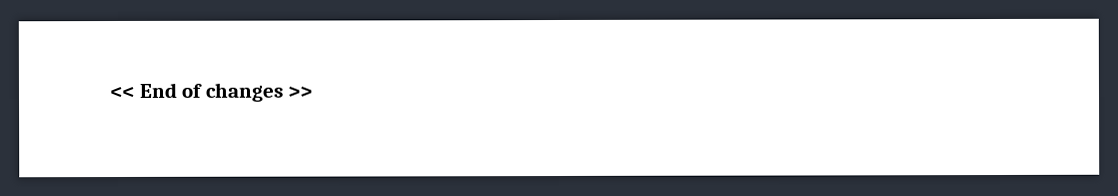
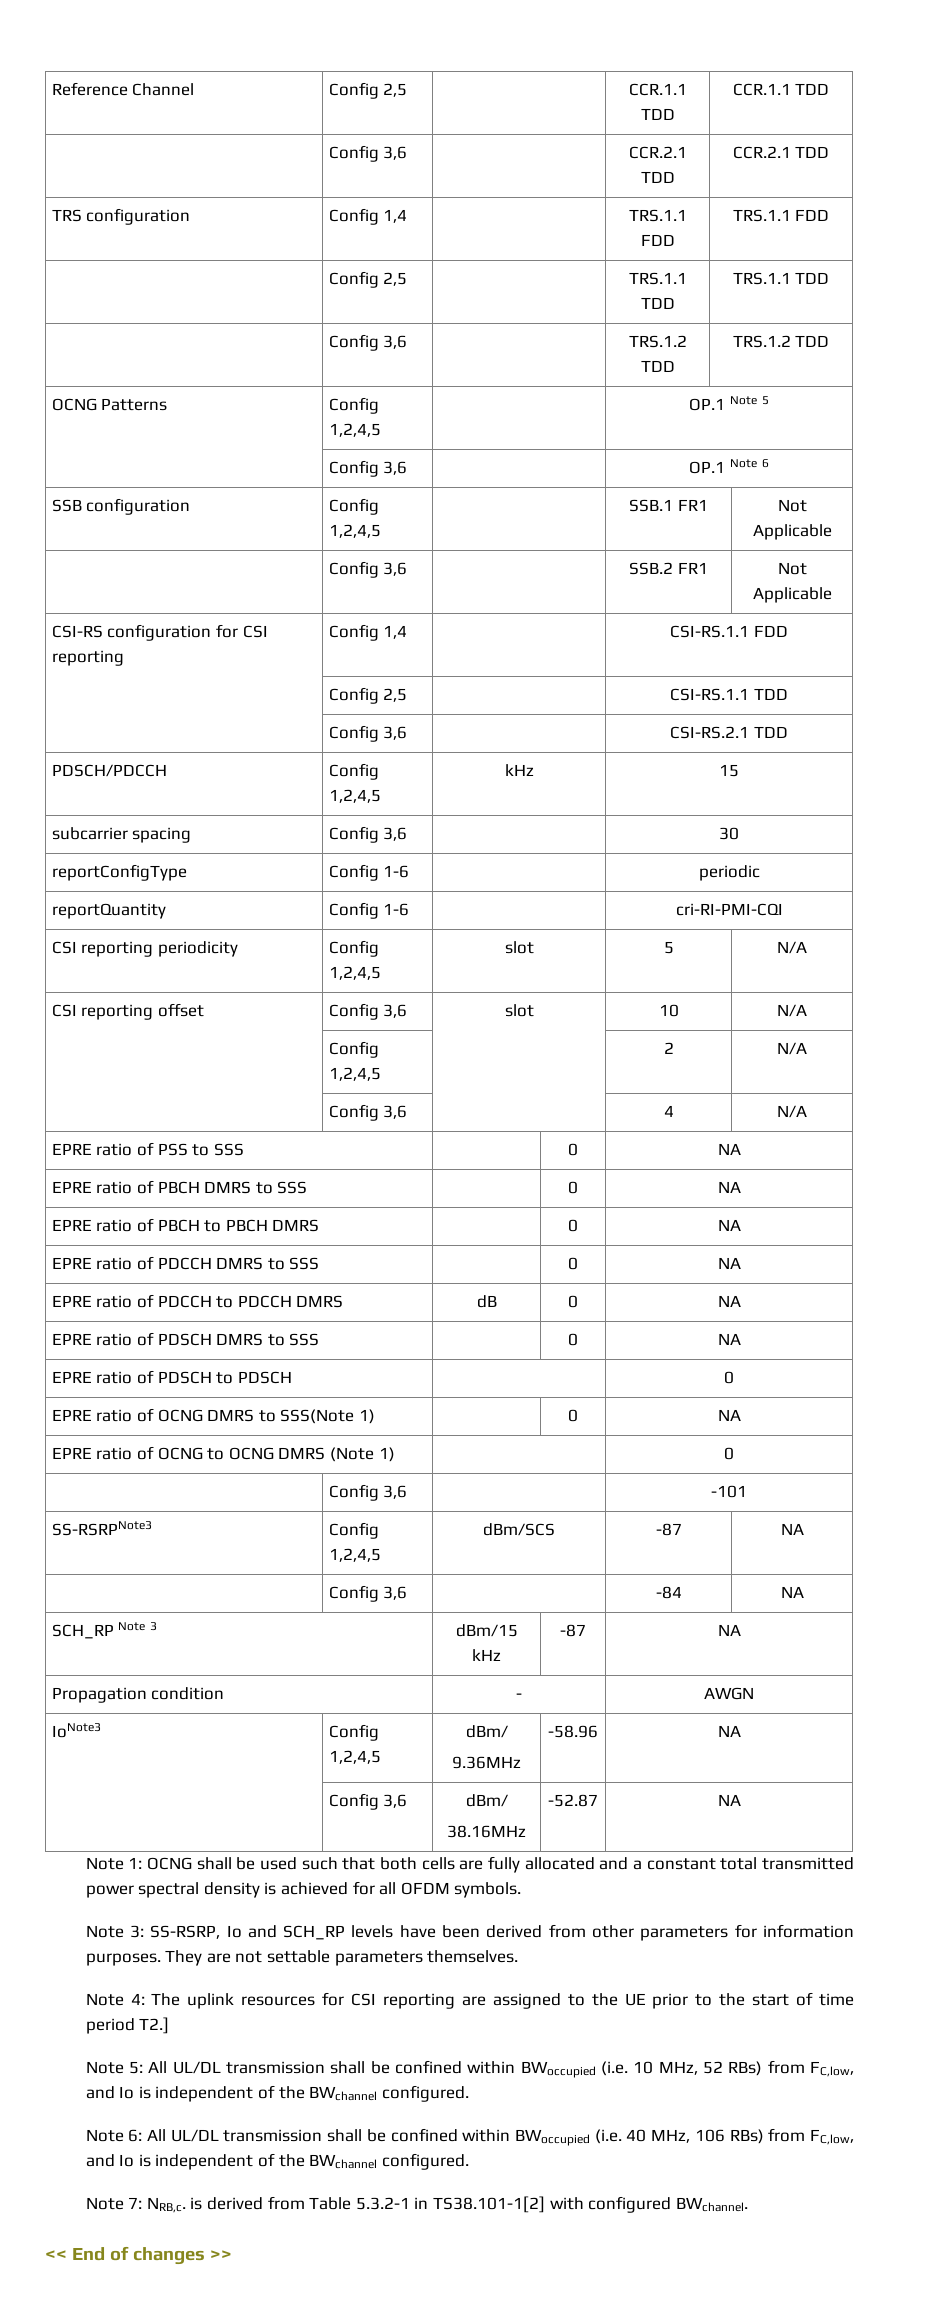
(109, 92) none -> [51,82,195,96] [328,82,408,99] [628,83,687,96] [640,108,675,120] [732,83,830,96] [328,145,408,162] [628,146,687,159] [640,171,675,183] [732,146,830,159] [51,208,191,225] [328,208,408,225] [628,209,687,222] [640,234,675,246] [732,209,830,222] [328,271,408,288] [628,272,687,285] [640,297,675,309] [732,272,830,285] [328,334,408,351] [628,335,687,348] [640,360,675,372] [732,335,830,348] [51,398,168,411] [328,397,379,414] [328,423,381,437] [689,396,769,411] [328,460,408,477] [689,459,769,474] [51,498,191,515] [328,498,379,515] [328,524,381,538] [629,499,708,512] [777,499,807,512] [752,524,832,540] [328,561,408,578] [629,562,708,575] [777,562,807,575] [752,587,832,603] [51,624,268,641] [51,650,124,666] [328,624,408,641] [670,625,788,638] [328,687,408,704] [670,688,788,701] [328,725,408,742] [670,726,788,739] [51,764,167,777] [328,763,379,780] [328,789,381,803] [504,764,534,776] [719,764,739,777] [51,827,192,843] [328,826,408,843] [719,827,739,840] [51,864,187,881] [328,864,410,881] [698,865,760,881] [51,903,166,919] [328,902,410,919] [675,903,783,916] [51,941,239,957] [328,940,379,957] [328,966,381,980] [504,941,534,954] [663,941,674,954] [777,941,807,954] [51,1003,205,1020] [328,1003,408,1020] [504,1004,534,1017] [658,1004,679,1017] [777,1004,807,1017] [328,1041,379,1058] [328,1067,381,1081] [663,1042,674,1054] [777,1042,807,1055] [328,1104,408,1121] [663,1105,674,1117] [777,1105,807,1118] [51,1142,244,1156] [568,1143,578,1156] [717,1143,741,1155] [51,1180,308,1194] [568,1181,578,1194] [717,1181,741,1193] [51,1218,320,1232] [568,1219,578,1232] [717,1219,741,1231] [51,1256,320,1270] [568,1257,578,1270] [717,1257,741,1269] [51,1294,344,1308] [476,1295,497,1308] [568,1295,578,1308] [717,1295,741,1307] [51,1332,320,1346] [568,1333,578,1346] [717,1333,741,1345] [51,1370,292,1384] [724,1371,734,1384] [51,1408,376,1424] [568,1409,578,1422] [717,1409,741,1421] [51,1446,395,1462] [724,1447,734,1460] [328,1484,408,1501] [711,1485,747,1498] [51,1521,152,1536] [328,1522,379,1539] [328,1548,381,1562] [483,1523,555,1536] [655,1523,682,1536] [780,1523,804,1535] [328,1585,408,1602] [655,1586,682,1599] [780,1586,804,1598] [51,1622,158,1639] [455,1624,518,1637] [472,1649,501,1661] [560,1624,586,1637] [717,1624,741,1636] [51,1687,225,1703] [516,1693,522,1699] [704,1687,754,1700] [51,1723,101,1738] [328,1724,379,1741] [328,1750,381,1764] [465,1725,508,1738] [452,1756,521,1769] [548,1725,598,1738] [717,1725,741,1737] [328,1793,408,1810] [465,1794,508,1807] [447,1825,526,1838] [548,1794,598,1807] [717,1794,741,1806] [85,1856,855,1873] [85,1881,522,1898] [85,1924,854,1941] [85,1950,519,1966] [85,1992,854,2009] [85,2017,170,2034] [85,2060,854,2078] [85,2085,469,2102] [85,2128,854,2146] [85,2153,469,2170] [85,2196,748,2213] Reference Channel | Config 2,5 | | CCR.1.1 TDD | CCR.1.1 TDD // | Config 3,6 | | CCR.2.1 TDD | CCR.2.1 TDD // TRS configuration | Config 1,4 | | TRS.1.1 FDD | TRS.1.1 FDD // | Config 2,5 | | TRS.1.1 TDD | TRS.1.1 TDD // | Config 3,6 | | TRS.1.2 TDD | TRS.1.2 TDD // OCNG Patterns | Config 1,2,4,5 | | OP.1 Note 5 // | Config 3,6 | | OP.1 Note 6 // SSB configuration | Config 1,2,4,5 | | SSB.1 FR1 | Not Applicable // | Config 3,6 | | SSB.2 FR1 | Not Applicable // CSI-RS configuration for CSI reporting | Config 1,4 | | CSI-RS.1.1 FDD // | Config 2,5 | | CSI-RS.1.1 TDD // | Config 3,6 | | CSI-RS.2.1 TDD // PDSCH/PDCCH | Config 1,2,4,5 | kHz | 15 // subcarrier spacing | Config 3,6 | | 30 // reportConfigType | Config 1-6 | | periodic // reportQuantity | Config 1-6 | | cri-RI-PMI-CQI // CSI reporting periodicity | Config 1,2,4,5 | slot | 5 | N/A // CSI reporting offset | Config 3,6 | slot | 10 | N/A // | Config 1,2,4,5 | | 2 | N/A // | Config 3,6 | | 4 | N/A // EPRE ratio of PSS to SSS | | 0 | NA // EPRE ratio of PBCH DMRS to SSS | | 0 | NA // EPRE ratio of PBCH to PBCH DMRS | | 0 | NA // EPRE ratio of PDCCH DMRS to SSS | | 0 | NA // EPRE ratio of PDCCH to PDCCH DMRS | dB | 0 | NA // EPRE ratio of PDSCH DMRS to SSS | | 0 | NA // EPRE ratio of PDSCH to PDSCH | | 0 // EPRE ratio of OCNG DMRS to SSS(Note 1) | | 0 | NA // EPRE ratio of OCNG to OCNG DMRS (Note 1) | | 0 // | Config 3,6 | | -101 // SS-RSRPNote3 | Config 1,2,4,5 | dBm/SCS | -87 | NA // | Config 3,6 | | -84 | NA // SCH_RP Note 3 | dBm/15 kHz | -87 | NA // Propagation condition | - | AWGN // IoNote3 | Config 1,2,4,5 | dBm/ // 9.36MHz | -58.96 | NA // | Config 3,6 | dBm/ // 38.16MHz | -52.87 | NA // Note 1: OCNG shall be used such that both cells are fully allocated and a constant total transmitted power spectral density is achieved for all OFDM symbols. // Note 3: SS-RSRP, Io and SCH_RP levels have been derived from other parameters for information purposes. They are not settable parameters themselves. // Note 4: The uplink resources for CSI reporting are assigned to the UE prior to the start of time period T2.] // Note 5: All UL/DL transmission shall be confined within BWoccupied (i.e. 10 MHz, 52 RBs) from FC,low, and Io is independent of the BWchannel configured. // Note 6: All UL/DL transmission shall be confined within BWoccupied (i.e. 40 MHz, 106 RBs) from FC,low, and Io is independent of the BWchannel configured. // Note 7: NRB,c. is derived from Table 5.3.2-1 in TS38.101-1[2] with configured BWchannel. //

